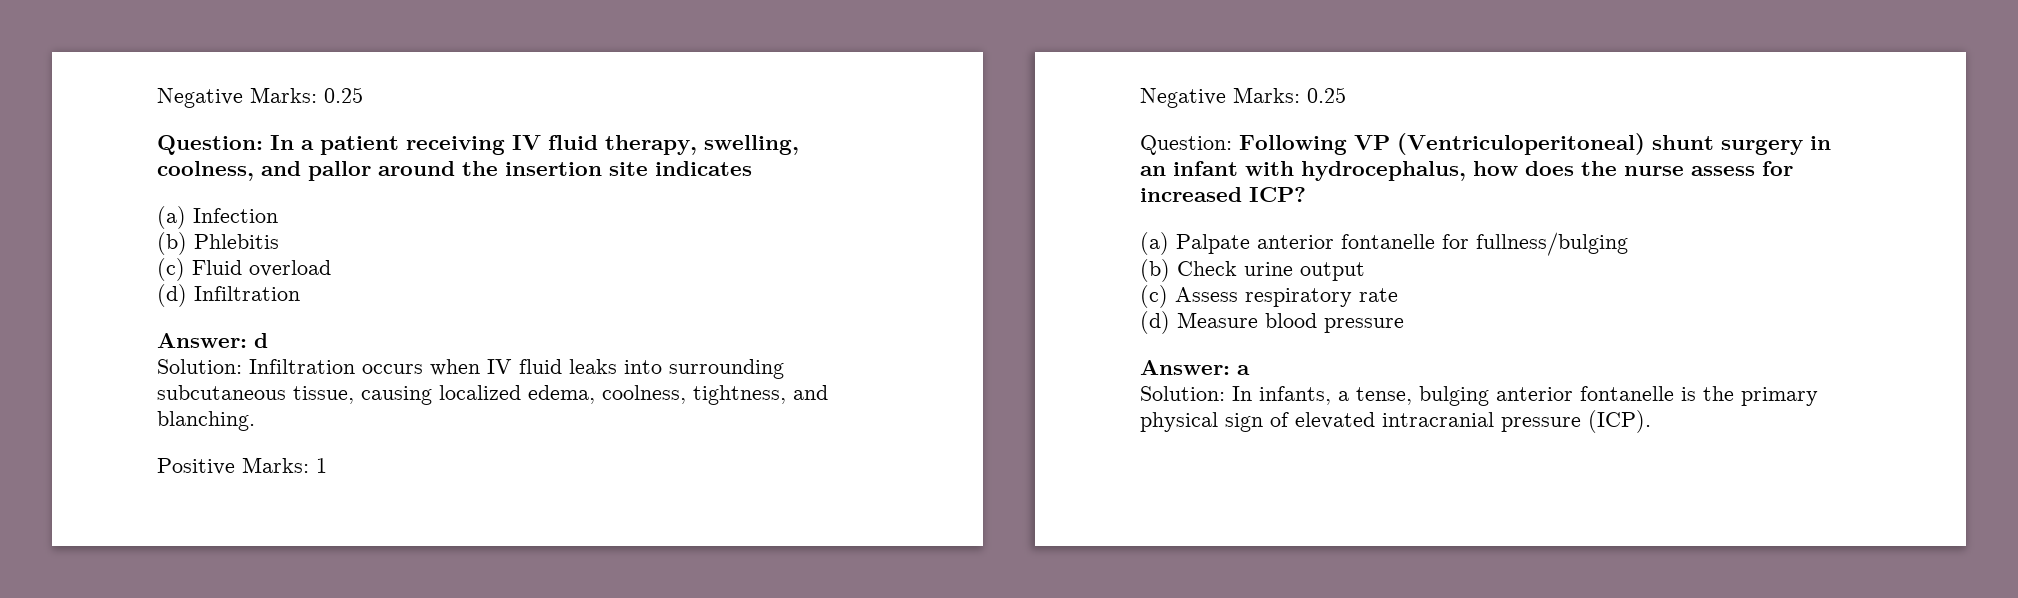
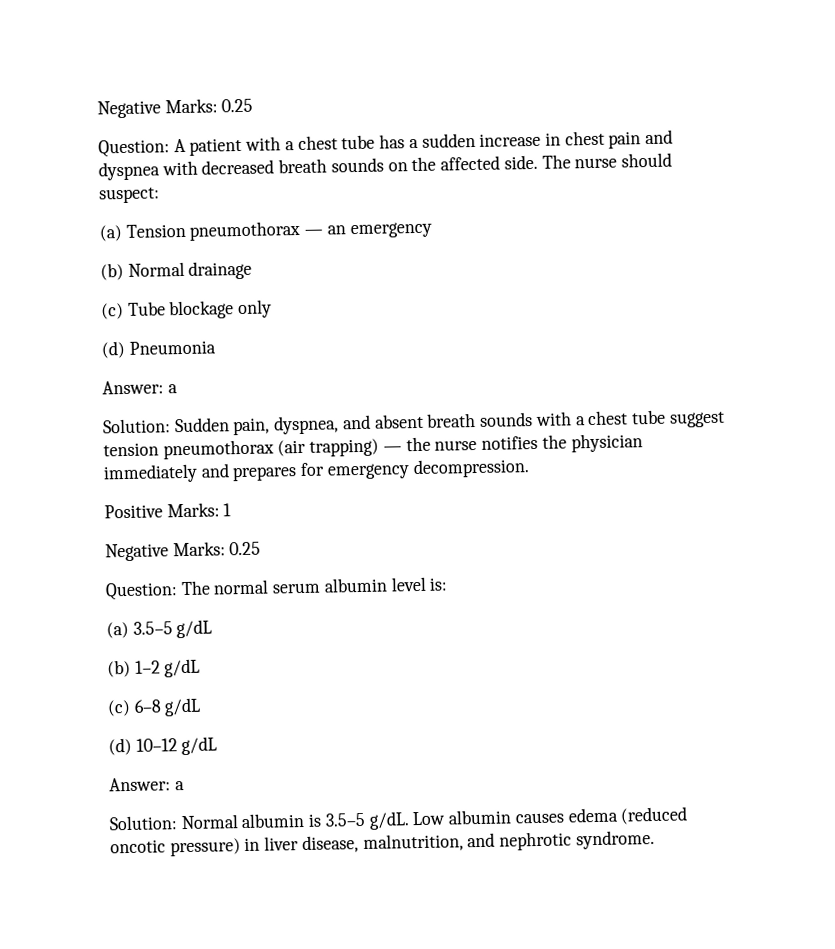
[157,87,363,108] [157,135,799,155] [157,161,752,181] [157,206,278,229] [157,232,279,255] [157,258,331,281] [157,284,300,307] [157,333,268,348] [157,359,784,379] [157,385,828,405] [157,411,255,431] Negative Marks: 0.25 // Question: In a patient receiving IV fluid therapy, swelling, coolness, and pallor around the insertion site indicates // (a) Infection // (b) Phlebitis // (c) Fluid overload // (d) Infiltration // Answer: d // Solution: Infiltration occurs when IV fluid leaks into surrounding subcutaneous tissue, causing localized edema, coolness, tightness, and blanching. -> [97,98,254,119] [98,129,674,158] [98,152,672,181] [99,187,160,204] [99,220,432,242] [100,260,253,281] [101,299,273,320] [101,340,216,359] [102,380,178,395] [103,409,725,436] [103,433,643,460] [103,458,530,484] Negative Marks: 0.25 // Question: A patient with a chest tube has a sudden increase in chest pain and dyspnea with decreased breath sounds on the affected side. The nurse should suspect: // (a) Tension pneumothorax — an emergency // (b) Normal drainage // (c) Tube blockage only // (d) Pneumonia // Answer: a // Solution: Sudden pain, dyspnea, and absent breath sounds with a chest tube suggest tension pneumothorax (air trapping) — the nurse notifies the physician immediately and prepares for emergency decompression.
[1239,133,1831,155] [1140,161,1793,181] [1140,187,1306,202] [1140,232,1628,256] [1140,259,1365,282] [1140,285,1398,308] [1140,311,1404,334] [1140,360,1250,375] [1140,386,1818,406] [1140,410,1651,433] Following VP (Ventriculoperitoneal) shunt surgery in an infant with hydrocephalus, how does the nurse assess for increased ICP? // (a) Palpate anterior fontanelle for fullness/bulging // (b) Check urine output // (c) Assess respiratory rate // (d) Measure blood pressure // Answer: a // Solution: In infants, a tense, bulging anterior fontanelle is the primary physical sign of elevated intracranial pressure (ICP). -> [180,576,448,596] [106,619,213,639] [107,658,201,678] [107,697,202,717] [108,736,218,756] [109,777,185,792] [109,806,689,831] [110,830,655,857] The normal serum albumin level is: // (a) 3.5–5 g/dL // (b) 1–2 g/dL // (c) 6–8 g/dL // (d) 10–12 g/dL // Answer: a // Solution: Normal albumin is 3.5–5 g/dL. Low albumin causes edema (reduced oncotic pressure) in liver disease, malnutrition, and nephrotic syndrome.

